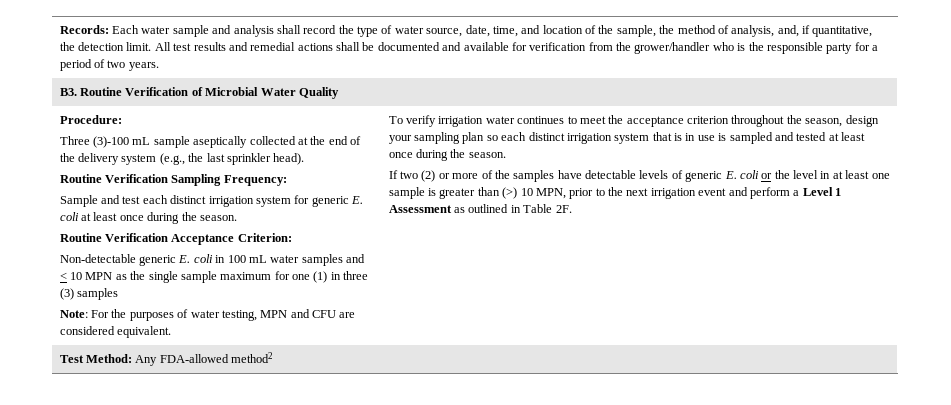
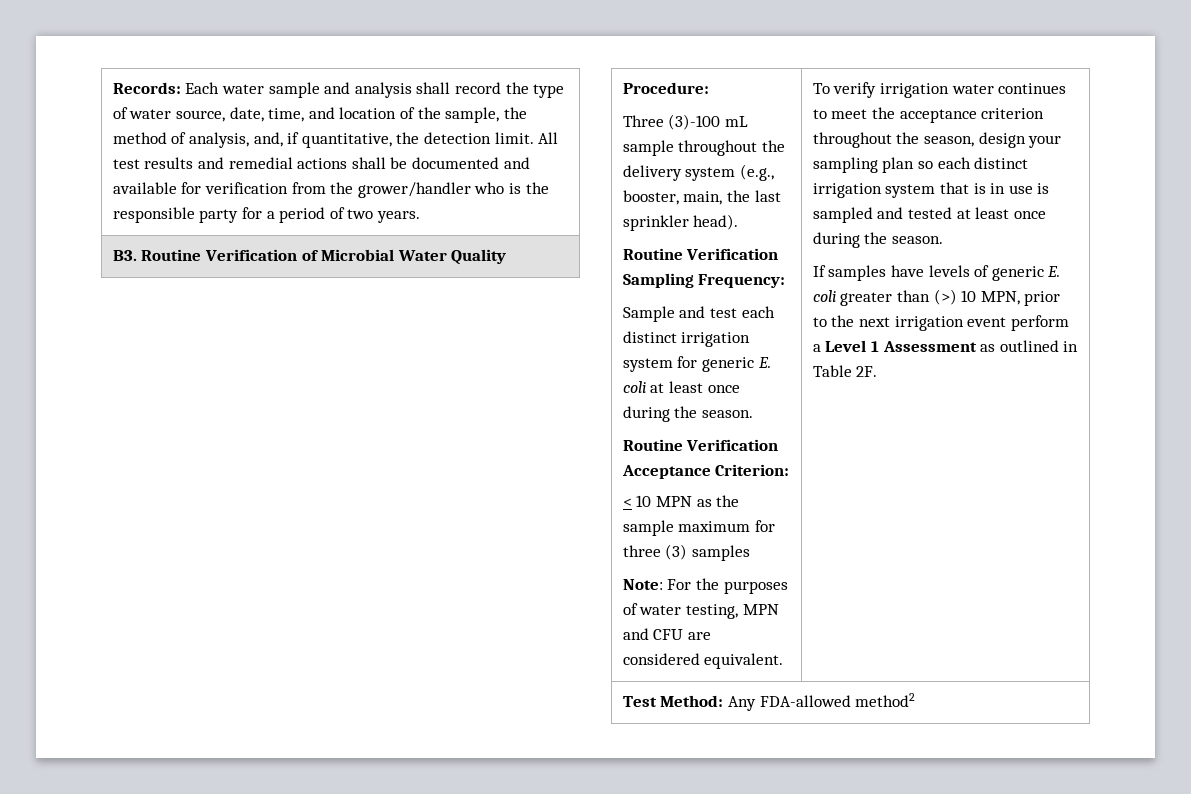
[193,136,362,148] aseptically collected at the end of -> [678,140,758,156] throughout
(185, 159) none -> [622,190,723,205] booster, main,
[59,254,366,266] Non-detectable generic E. coli in 100 mL water samples and -> (790, 470) none
[148,271,178,283] single -> (740, 501) none
[292,271,341,283] one (1) in -> (776, 526) none
[400,170,510,182] two (2) or more of the -> (826, 271) none
[585,170,637,179] detectable -> (925, 271) none
[761,170,890,179] [388,187,437,199] or the level in at least one sample is -> (836, 296) none
[728,187,748,196] and -> (1007, 322) none

